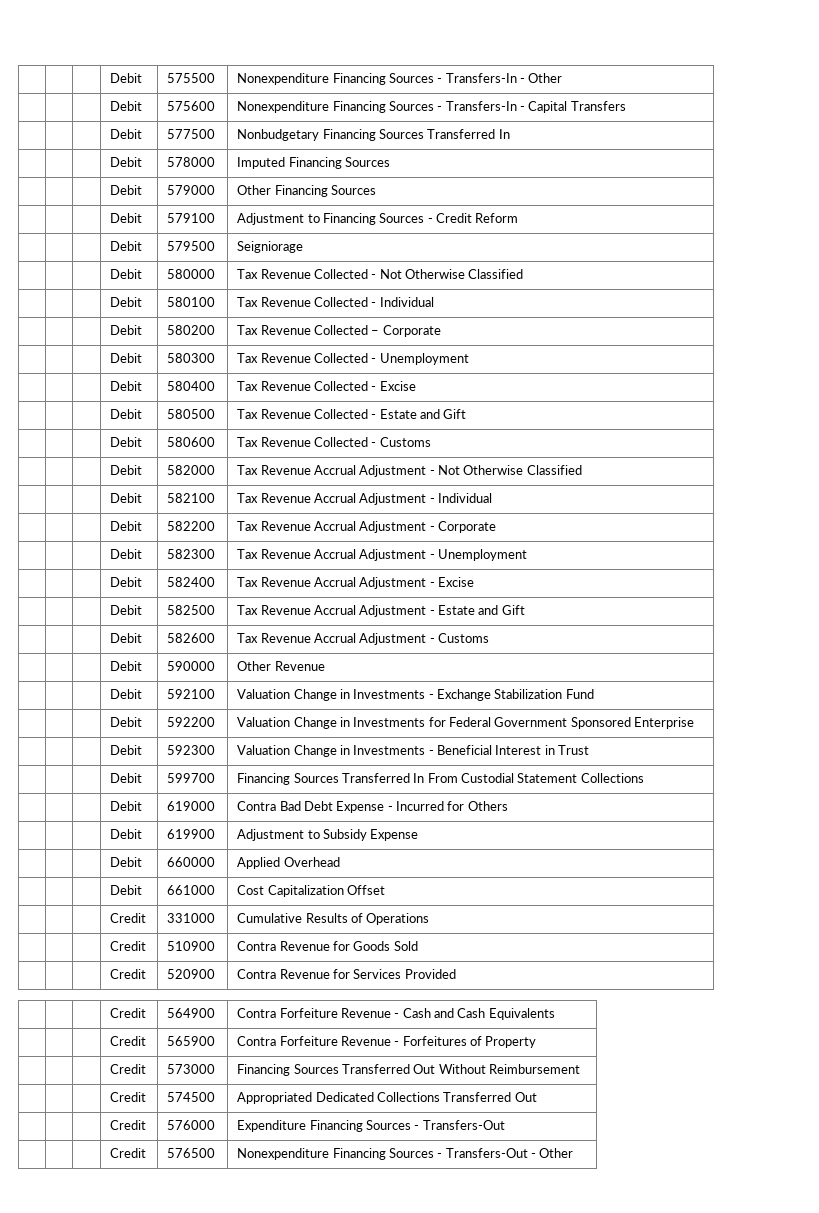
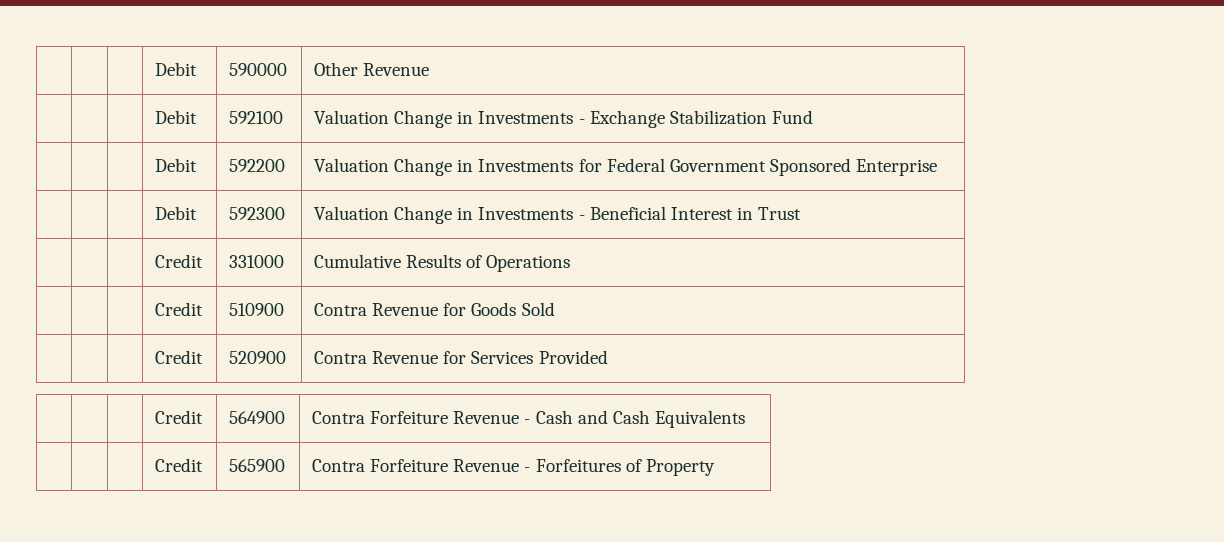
[110,73,143,83] [167,73,216,83] [237,73,563,85] [110,101,143,111] [167,101,216,111] [237,101,626,113] [110,129,143,139] [167,129,216,139] [237,129,510,141] [110,157,143,167] [167,157,216,167] [237,157,390,169] [110,185,143,195] [167,185,216,195] [237,185,376,197] [110,213,143,223] [167,213,216,223] [237,213,519,225] [110,241,143,251] [167,241,216,251] [237,241,304,253] [110,269,143,279] [167,269,216,279] [237,269,524,279] [110,297,143,307] [167,297,216,307] [237,297,434,307] [110,325,143,335] [167,325,216,335] [237,325,441,337] [110,353,143,363] [167,353,216,363] [237,353,469,365] [110,381,143,391] [167,381,216,391] [237,381,416,391] [110,409,143,419] [167,409,216,419] [237,409,467,419] [110,437,143,447] [167,437,216,447] [237,437,431,447] [110,465,143,475] [167,465,216,475] [237,465,582,477] [110,493,143,503] [167,493,216,503] [237,493,493,505] [110,521,143,531] [167,521,216,531] [237,521,497,533] [110,549,143,559] [167,549,216,559] [237,549,528,561] [110,577,143,587] [167,577,216,587] [237,577,475,589] [110,605,143,615] [167,605,216,615] [237,605,525,617] [110,633,143,643] [167,633,216,643] [237,633,490,645] [110,661,143,671] | | | Debit | 575500 | Nonexpenditure Financing Sources - Transfers-In - Other // | | | Debit | 575600 | Nonexpenditure Financing Sources - Transfers-In - Capital Transfers // | | | Debit | 577500 | Nonbudgetary Financing Sources Transferred In // | | | Debit | 578000 | Imputed Financing Sources // | | | Debit | 579000 | Other Financing Sources // | | | Debit | 579100 | Adjustment to Financing Sources - Credit Reform // | | | Debit | 579500 | Seigniorage // | | | Debit | 580000 | Tax Revenue Collected - Not Otherwise Classified // | | | Debit | 580100 | Tax Revenue Collected - Individual // | | | Debit | 580200 | Tax Revenue Collected – Corporate // | | | Debit | 580300 | Tax Revenue Collected - Unemployment // | | | Debit | 580400 | Tax Revenue Collected - Excise // | | | Debit | 580500 | Tax Revenue Collected - Estate and Gift // | | | Debit | 580600 | Tax Revenue Collected - Customs // | | | Debit | 582000 | Tax Revenue Accrual Adjustment - Not Otherwise Classified // | | | Debit | 582100 | Tax Revenue Accrual Adjustment - Individual // | | | Debit | 582200 | Tax Revenue Accrual Adjustment - Corporate // | | | Debit | 582300 | Tax Revenue Accrual Adjustment - Unemployment // | | | Debit | 582400 | Tax Revenue Accrual Adjustment - Excise // | | | Debit | 582500 | Tax Revenue Accrual Adjustment - Estate and Gift // | | | Debit | 582600 | Tax Revenue Accrual Adjustment - Customs // | | | Debit -> [155,62,198,76] | | | Debit
[110,773,143,783] [167,773,216,783] [237,773,644,785] [110,801,143,811] [167,801,216,811] [237,801,508,813] [110,829,143,839] [167,829,216,839] [237,829,419,841] [110,857,143,867] [167,857,216,867] [237,857,340,869] [110,885,143,895] [167,885,216,895] [237,885,385,897] // | | | Debit | 599700 | Financing Sources Transferred In From Custodial Statement Collections // | | | Debit | 619000 | Contra Bad Debt Expense - Incurred for Others // | | | Debit | 619900 | Adjustment to Subsidy Expense // | | | Debit | 660000 | Applied Overhead // | | | Debit | 661000 | Cost Capitalization Offset -> (802, 213) none
[110,1064,147,1074] [167,1064,216,1074] [237,1064,581,1076] [110,1092,147,1102] [167,1092,216,1102] [237,1092,537,1104] [110,1120,147,1130] [167,1120,216,1130] [237,1120,505,1132] [110,1148,147,1158] [167,1148,216,1158] [237,1148,574,1160] // | | | Credit | 573000 | Financing Sources Transferred Out Without Reimbursement // | | | Credit | 574500 | Appropriated Dedicated Collections Transferred Out // | | | Credit | 576000 | Expenditure Financing Sources - Transfers-Out // | | | Credit | 576500 | Nonexpenditure Financing Sources - Transfers-Out - Other -> (715, 467) none

